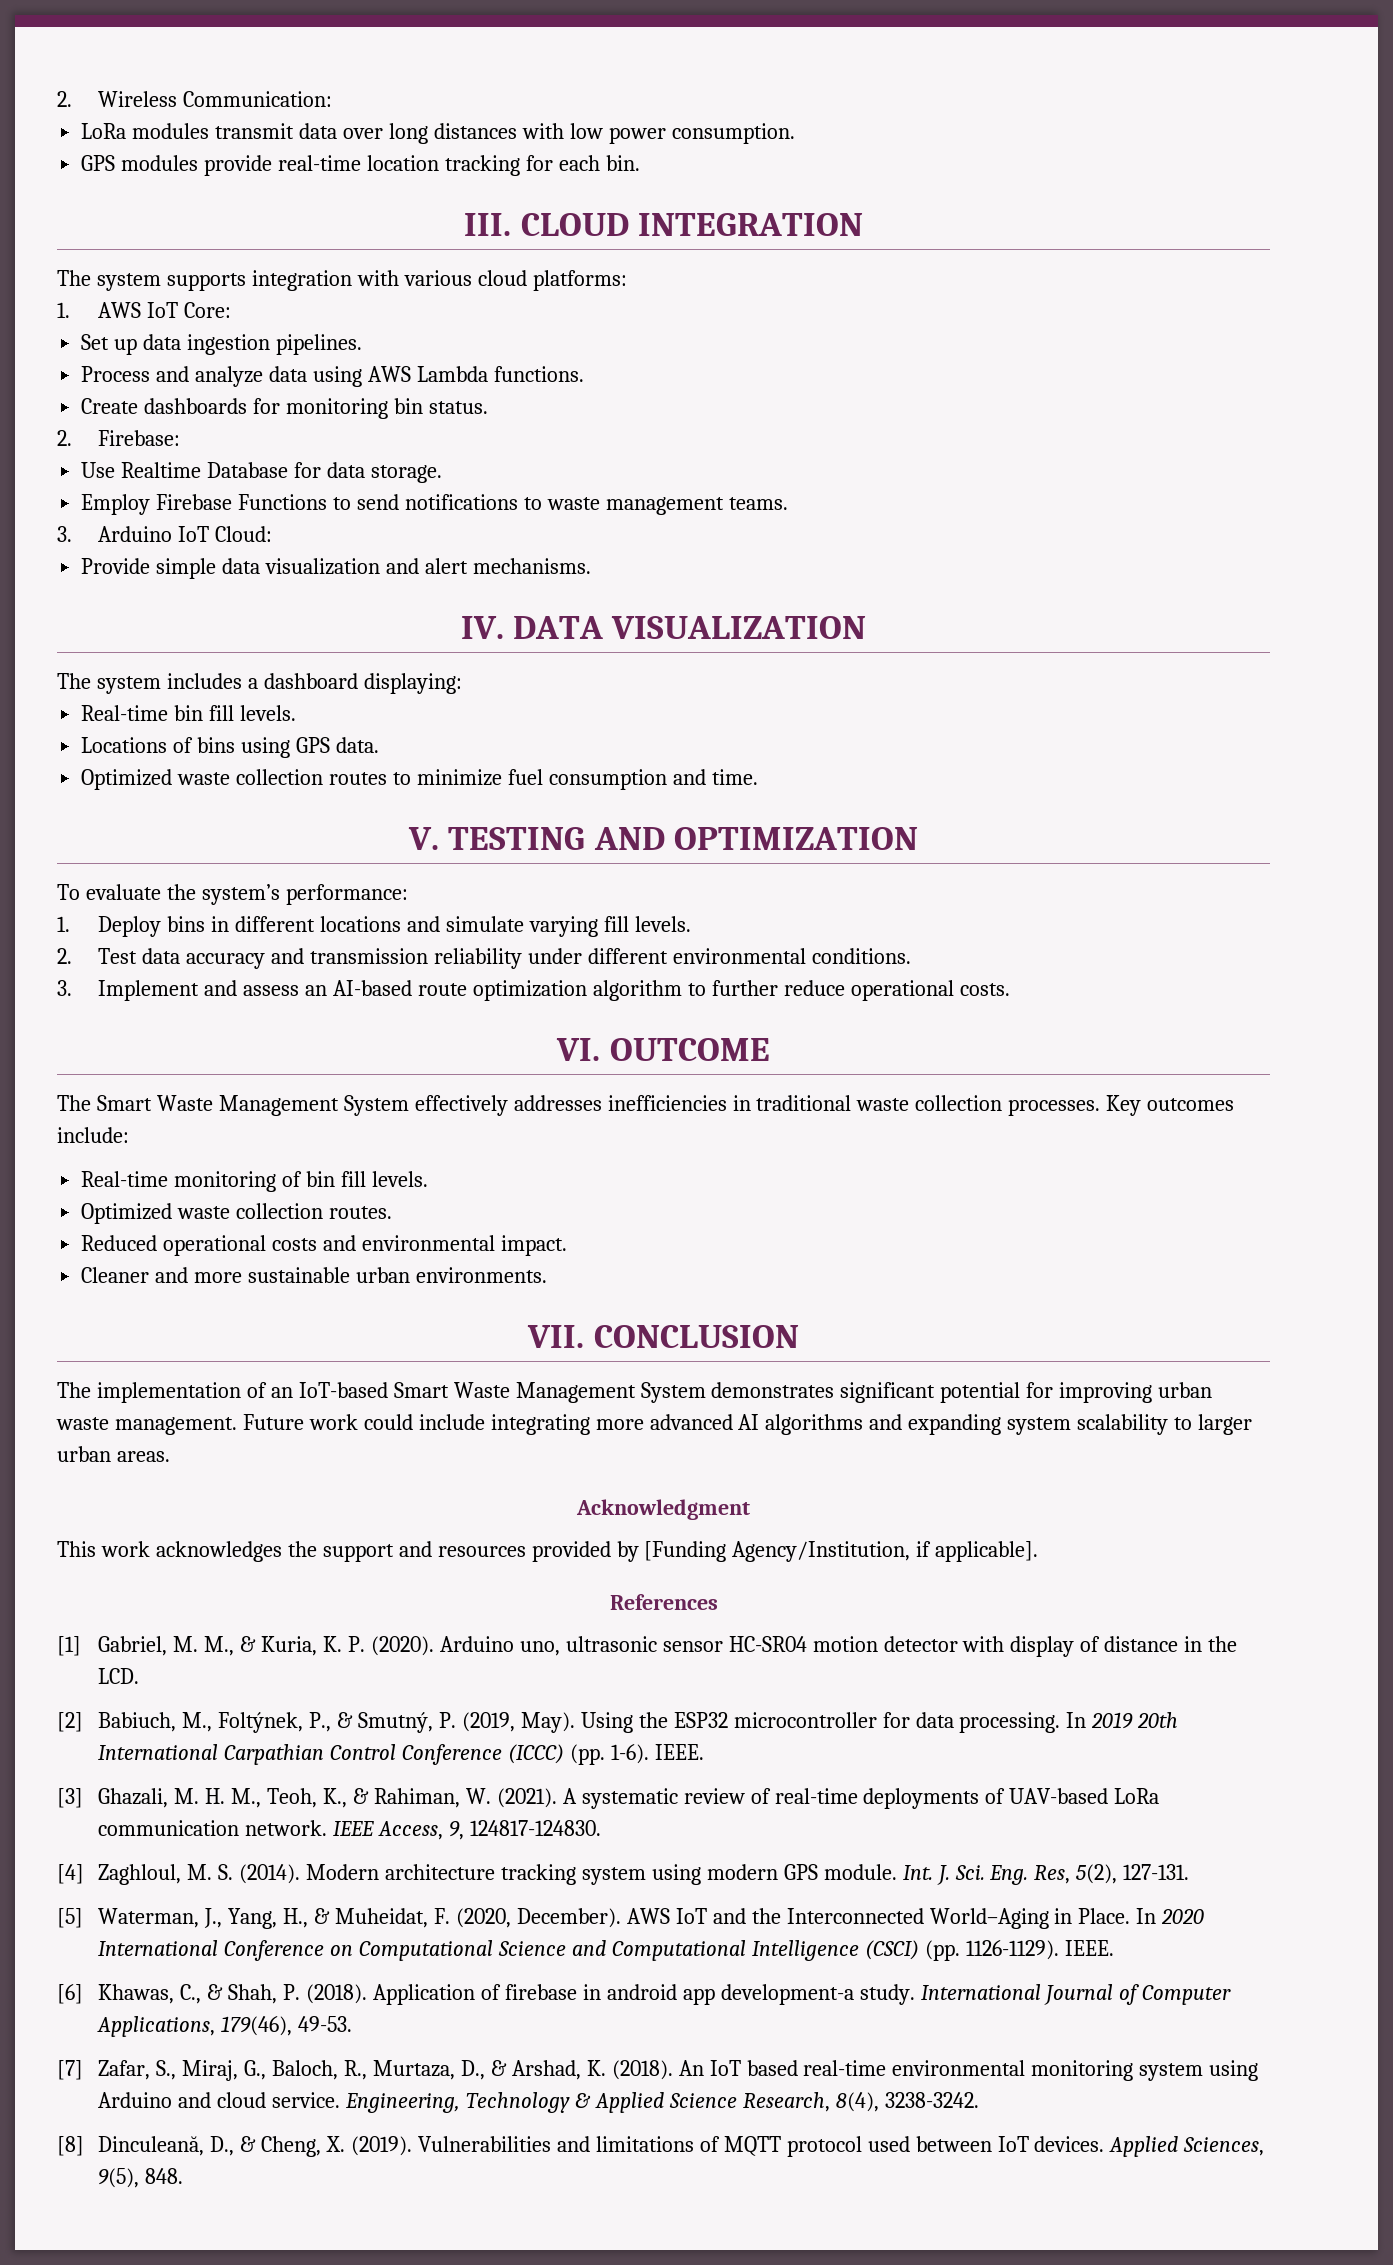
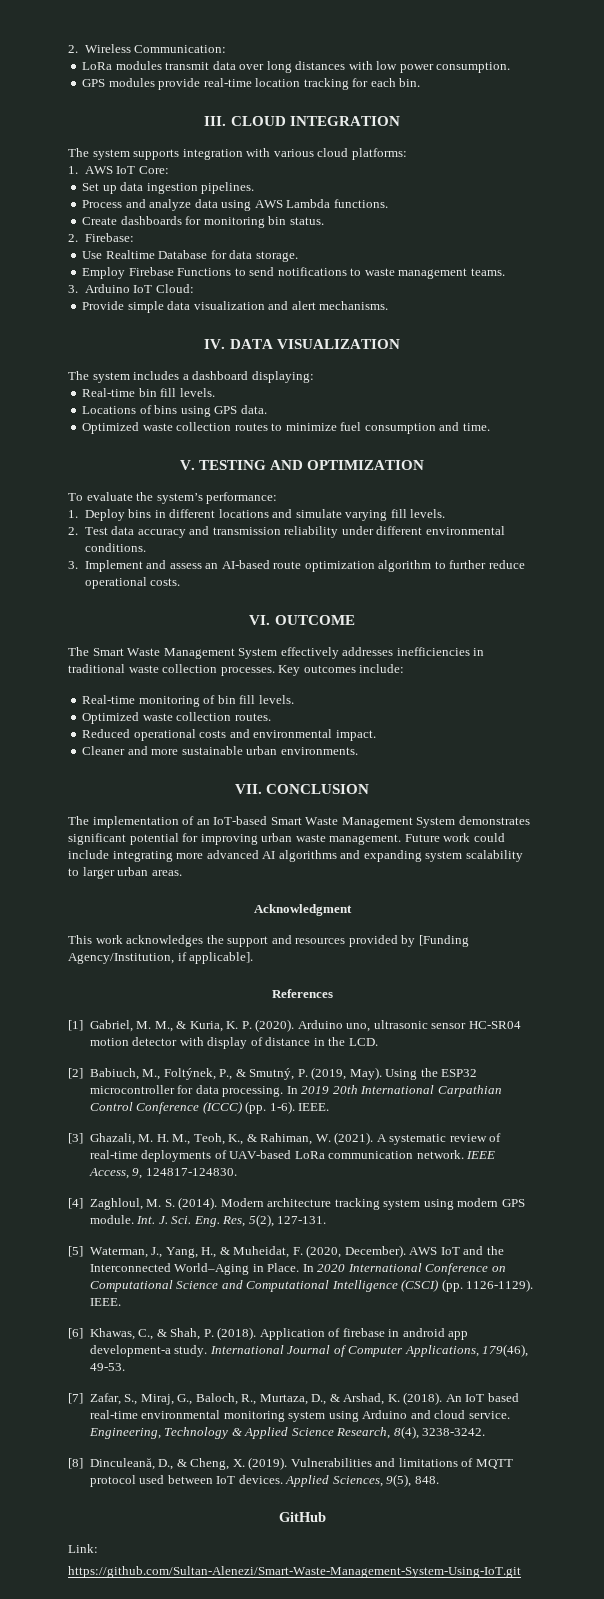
(184, 2176) none -> [278,1512,326,1522] [68,1544,98,1553] [68,1566,521,1578] // GitHub // Link: // https://github.com/Sultan-Alenezi/Smart-Waste-Management-System-Using-IoT.git

